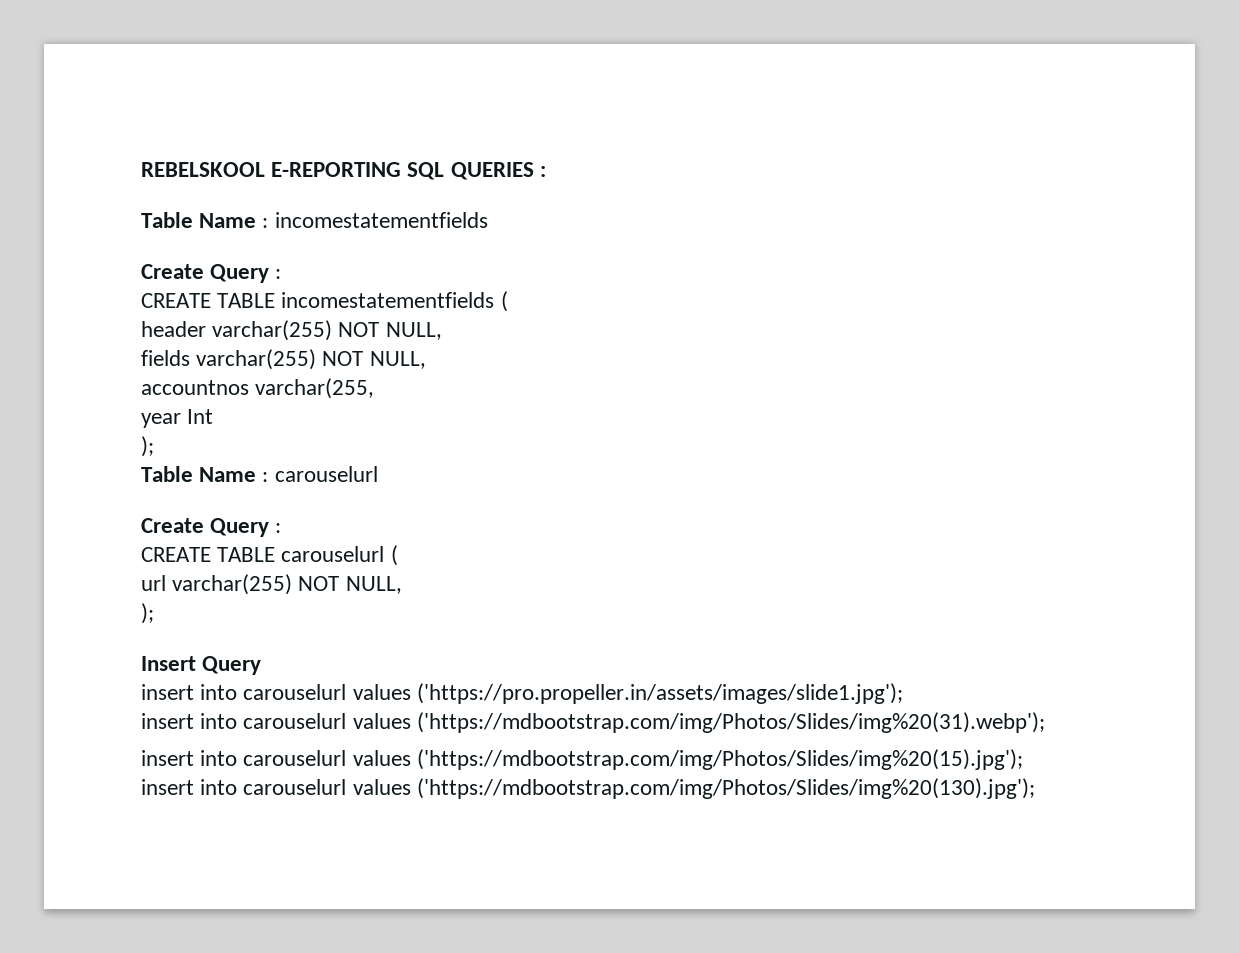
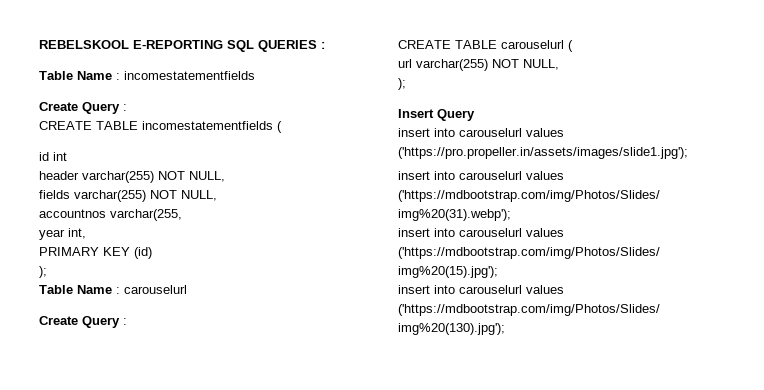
(508, 301) none -> [39,152,67,161] // id int
[187,409,214,424] Int -> [68,228,86,239] [39,247,152,259] int, // PRIMARY KEY (id)

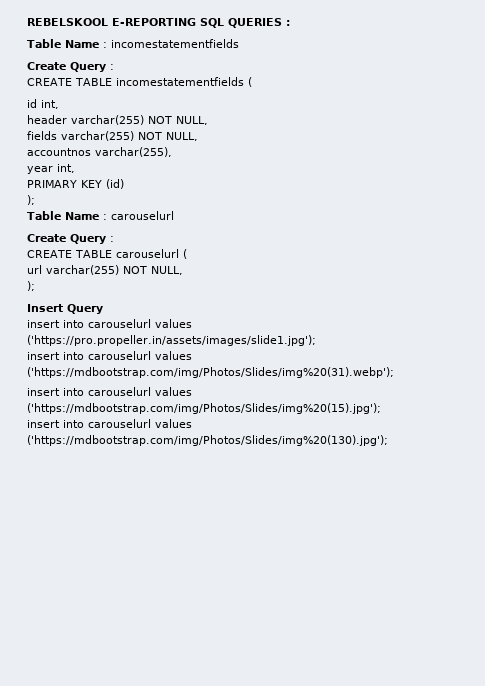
[53,152,67,161] int -> [41,100,59,109] int,
[110,209,182,221] varchar(255, -> [95,147,172,157] varchar(255),

